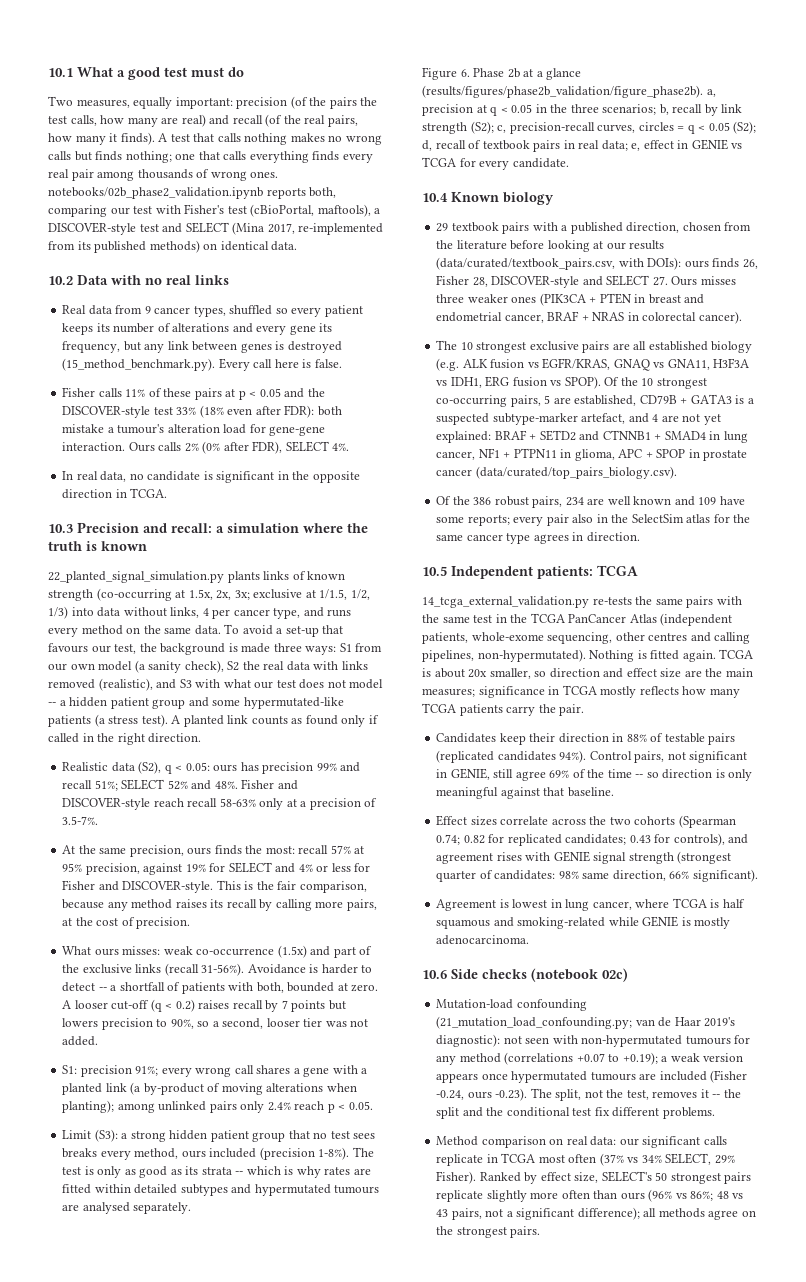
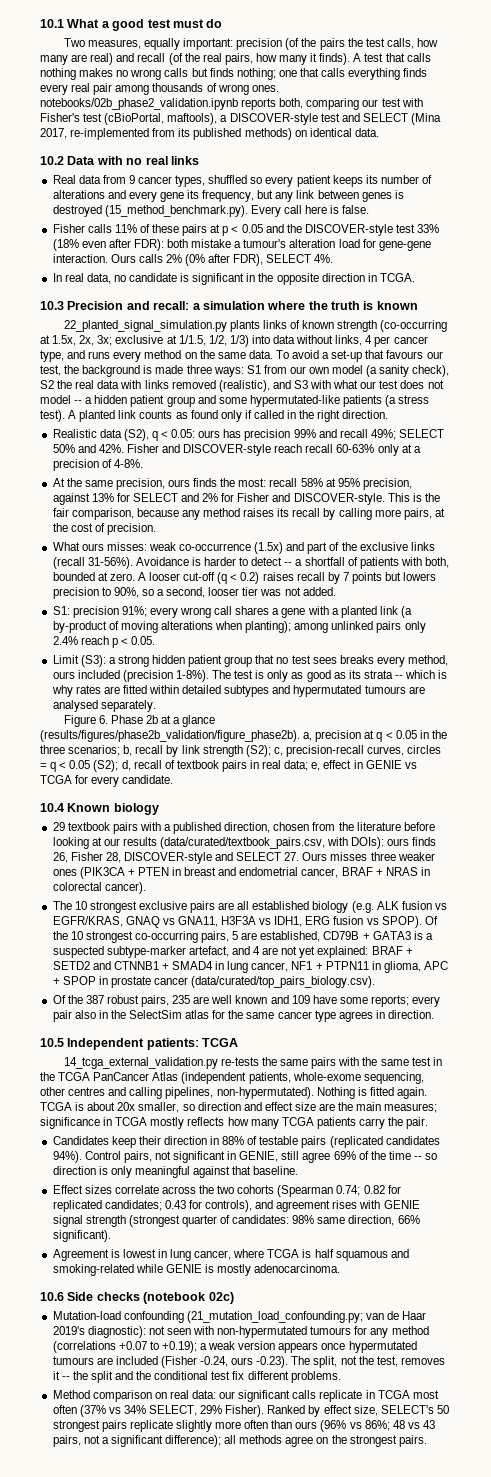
[94,779,238,791] 51%; SELECT 52% and 48%. -> [370,429,445,440] [52,444,124,453] 49%; SELECT 50% and 42%.
[219,798,256,807] 58-63% -> [336,444,375,453] 60-63%
[62,816,99,825] 3.5-7%. -> [113,459,143,468] 4-8%.
[330,845,351,854] 57% -> [300,478,323,487] 58%
[185,864,206,872] 19% -> [91,493,114,502] 13%
[298,863,351,872] 4% or less -> [202,493,219,502] 2%
[473,497,492,505] 386 -> [85,995,104,1004] 387
[565,497,584,506] 234 -> [172,995,191,1004] 235

